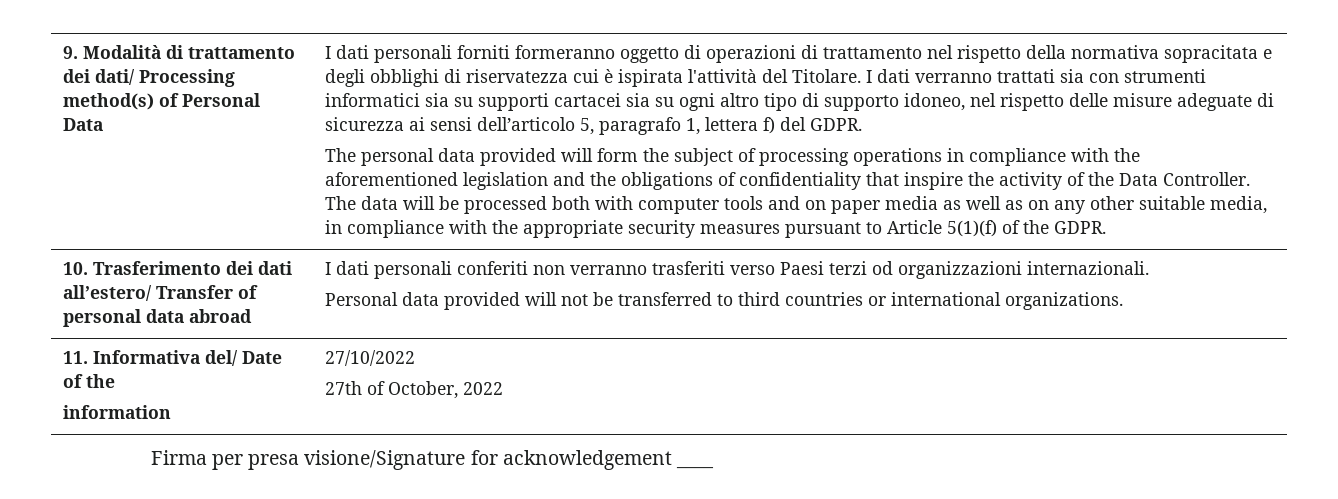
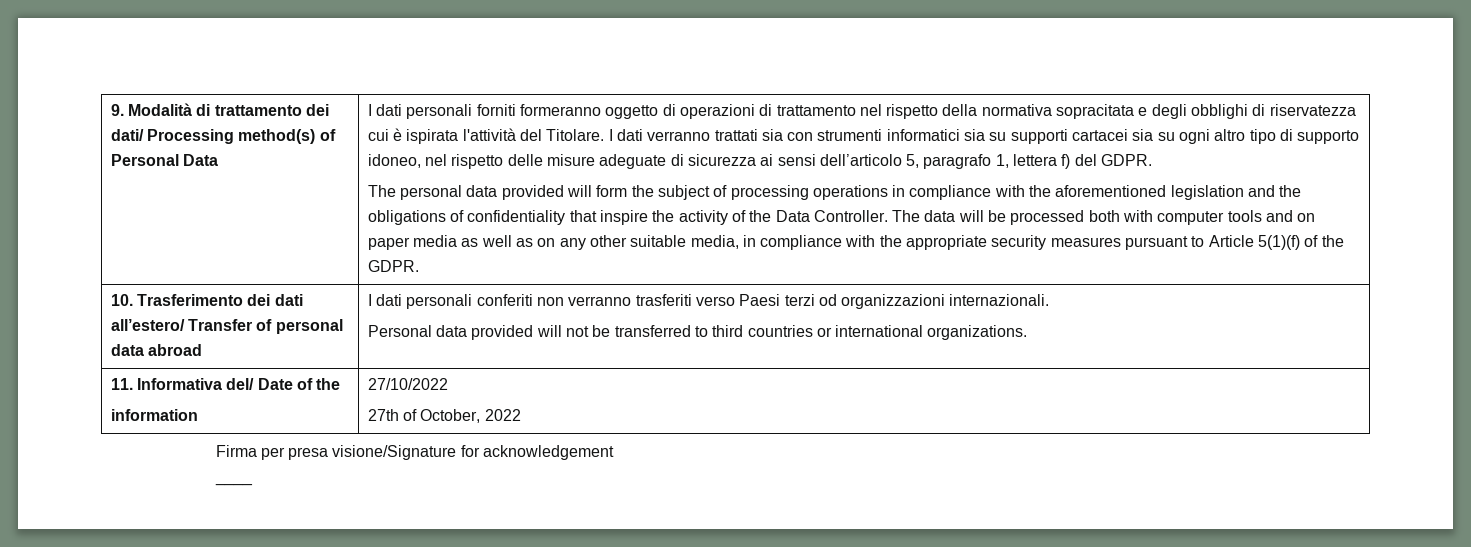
(672, 460) none -> (615, 452) //

